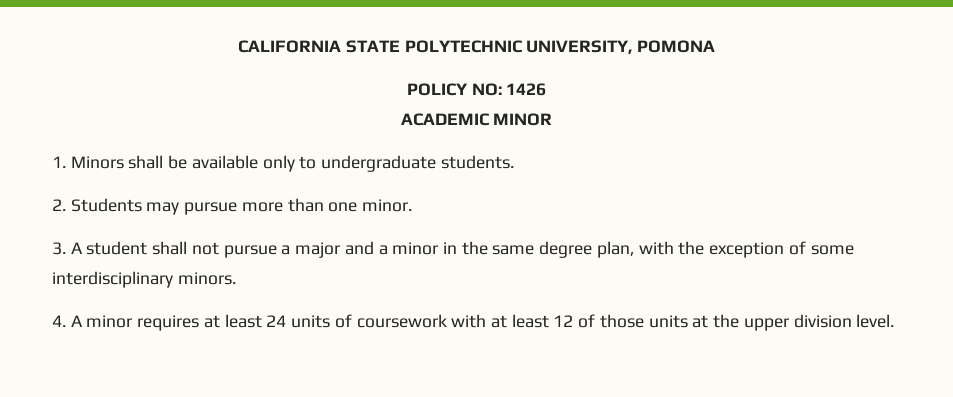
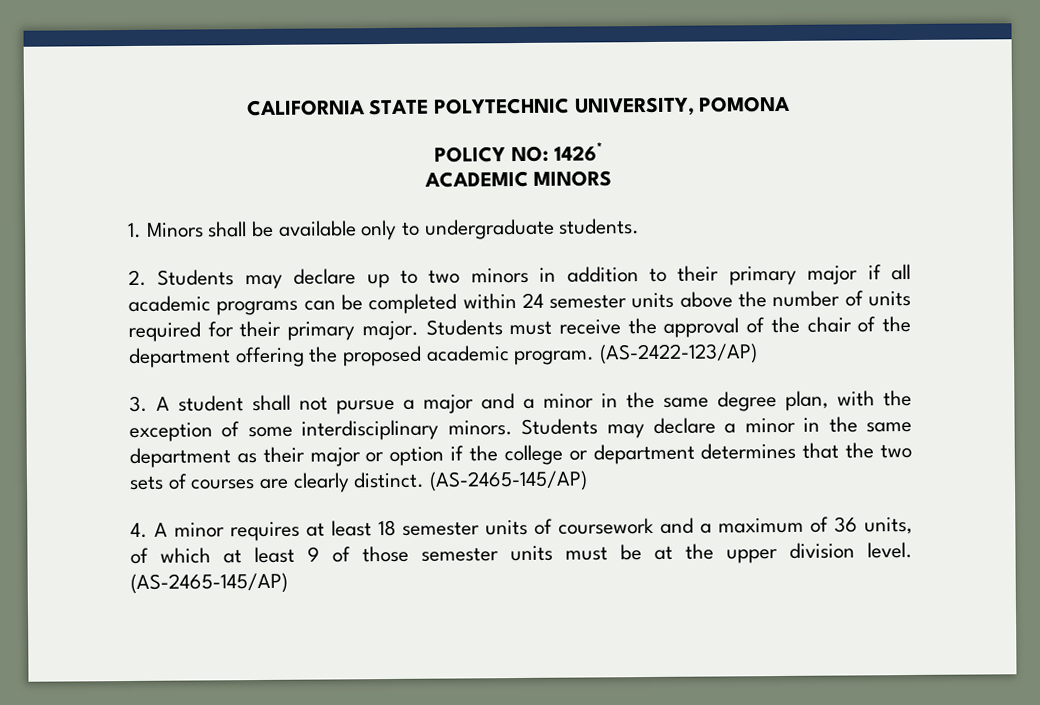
[506,83,547,96] 1426 -> [553,142,603,162] 1426*
[493,113,553,126] MINOR -> [533,170,613,187] MINORS
[184,198,413,215] pursue more than one minor. -> [293,263,911,289] [128,290,911,316] [128,315,911,343] [128,343,759,369] declare up to two minors in addition to their primary major if all academic programs can be completed within 24 semester units above the number of units required for their primary major. Students must receive the approval of the chair of the department offering the proposed academic program. (AS-2422-123/AP)
(236, 278) none -> [521,416,912,439] [129,442,912,468] [129,470,589,493] Students may declare a minor in the same department as their major or option if the college or department determines that the two sets of courses are clearly distinct. (AS-2465-145/AP)
[266,315,287,327] 24 -> [378,519,480,537] 18 semester
[451,314,574,328] with at least 12 -> [660,516,913,535] [130,546,320,564] and a maximum of 36 units, of which at least 9
[648,315,688,328] units -> [421,544,642,562] semester units must be
(895, 321) none -> [130,572,288,594] (AS-2465-145/AP)

